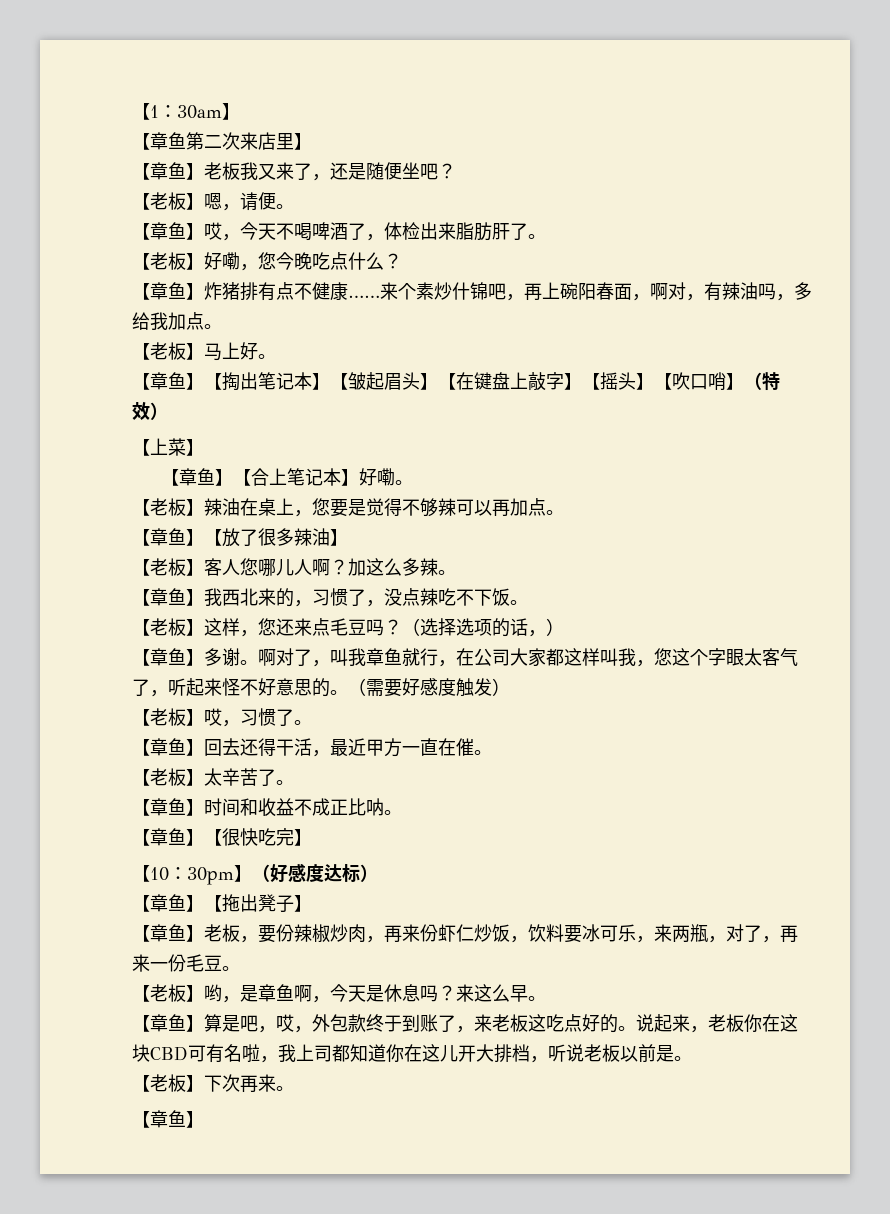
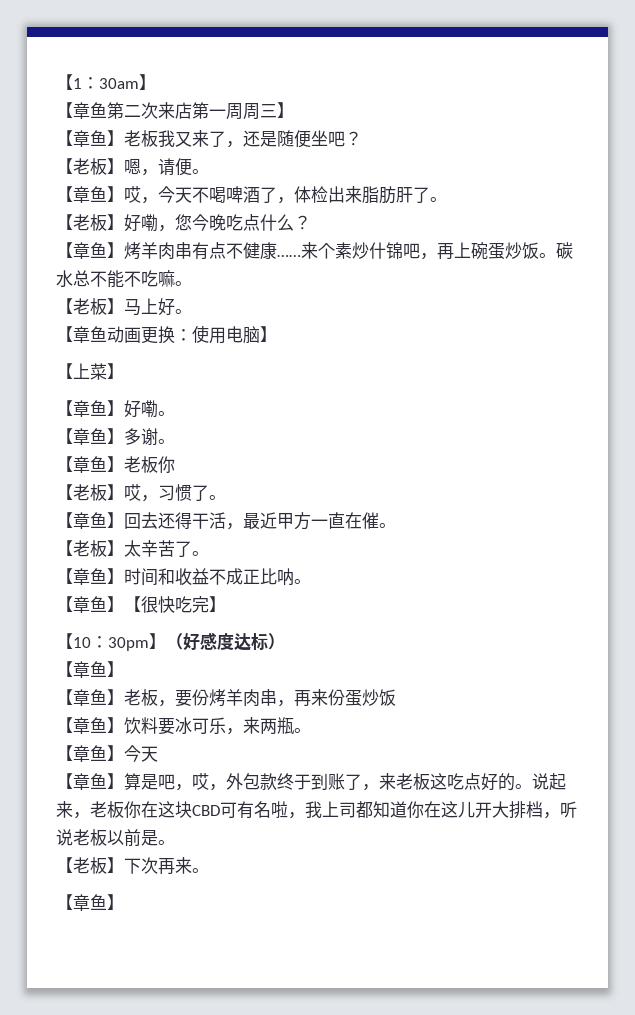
[276,133,294,150] 里 -> [192,102,277,120] 第一周周三
[204,282,258,301] 炸猪排 -> [124,242,192,260] 烤羊肉串
[578,282,812,301] [132,312,204,330] 阳春面，啊对，有辣油吗，多给我加点 -> [488,242,573,260] [56,270,175,288] 蛋炒饭。碳水总不能不吃嘛
[186,372,780,391] [132,401,168,420] [132,438,204,456] [161,468,414,486] [132,498,564,517] [132,528,348,547] [132,558,456,577] [132,588,528,607] [132,618,564,637] [132,648,798,667] [132,678,510,697] 】【掏出笔记本】【皱起眉头】【在键盘上敲字】【摇头】【吹口哨】（特效） // 【上菜】 // 【章鱼】【合上笔记本】好嘞。 // 【老板】辣油在桌上，您要是觉得不够辣可以再加点。 // 【章鱼】【放了很多辣油】 // 【老板】客人您哪儿人啊？加这么多辣。 // 【章鱼】我西北来的，习惯了，没点辣吃不下饭。 // 【老板】这样，您还来点毛豆吗？（选择选项的话，） // 【章鱼】多谢。啊对了，叫我章鱼就行，在公司大家都这样叫我，您这个字眼太客气了，听起来怪不好意思的。（需要好感度触发） -> [107,325,277,344] [56,363,124,380] [56,400,175,418] [56,428,175,445] [56,456,175,473] 动画更换：使用电脑】 // 【上菜】 // 【章鱼】好嘞。 // 【章鱼】多谢。 // 【章鱼】老板你
[204,894,312,913] 【拖出凳子】 -> (124, 669) none
[294,924,366,943] 辣椒炒肉 -> [209,689,277,707] 烤羊肉串
[438,924,528,943] 虾仁炒饭， -> [345,689,396,707] [56,717,124,734] 蛋炒饭 // 【章鱼】
[708,924,798,943] [132,954,240,972] [132,984,546,1003] ，对了，再来一份毛豆。 // 【老板】哟，是章鱼啊，今天是休息吗？来这么早。 -> [294,728,311,733] [56,745,158,762] 。 // 【章鱼】今天

